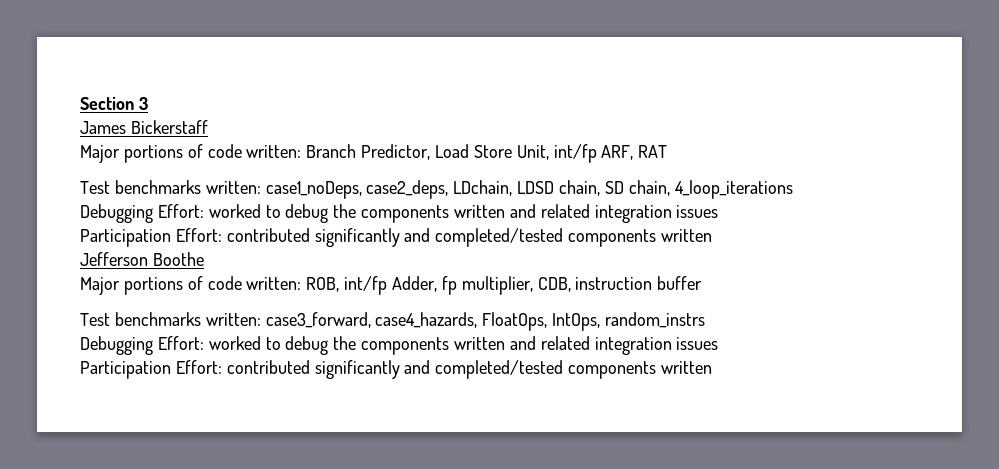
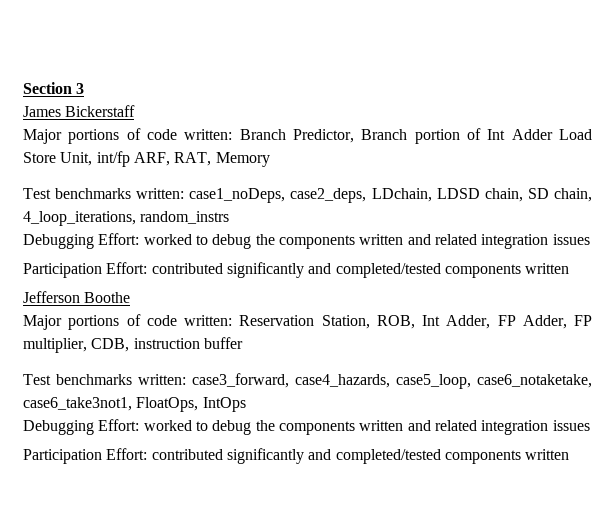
(431, 152) none -> [361,128,553,144] Branch portion of Int Adder
[638,145,668,158] RAT -> [174,152,270,167] RAT, Memory
[674,180,793,199] 4_loop_iterations -> [23,211,230,226] 4_loop_iterations, random_instrs
[306,276,457,295] ROB, int/fp Adder, fp -> [239,315,592,329] Reservation Station, ROB, Int Adder, FP Adder, FP
[482,312,706,331] FloatOps, IntOps, random_instrs -> [396,374,592,389] [23,397,246,412] case5_loop, case6_notaketake, case6_take3not1, FloatOps, IntOps

